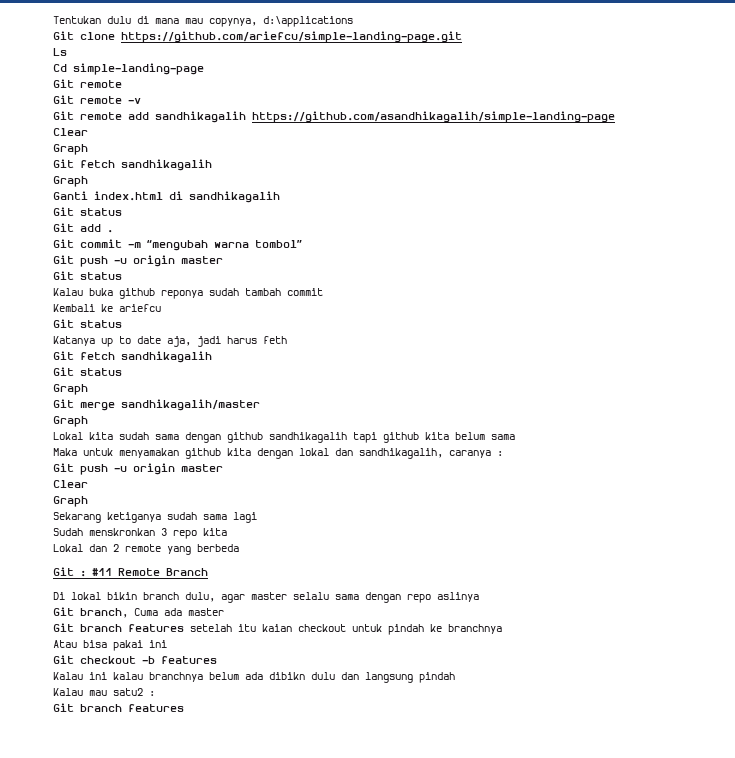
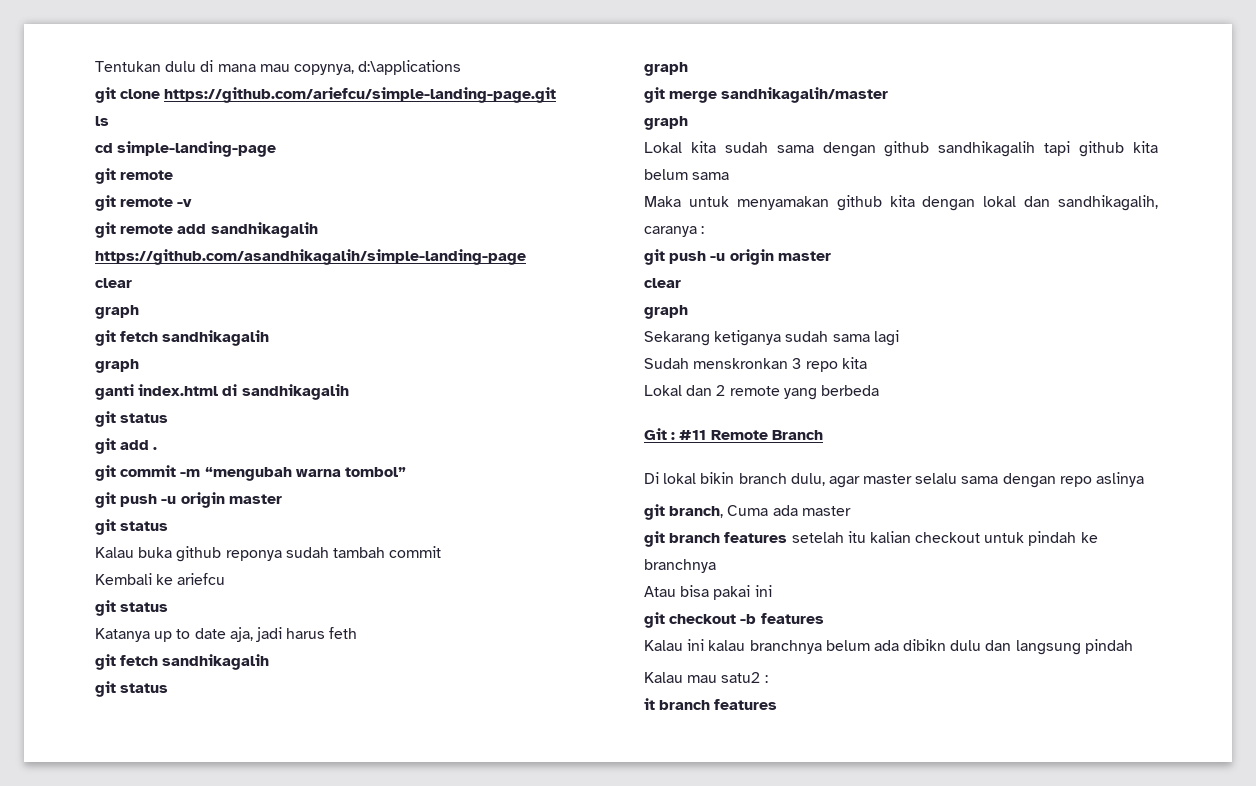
[53,31,74,40] Git -> [95,87,116,103] git
[53,48,67,56] [53,64,67,72] Ls // Cd -> [95,116,109,126] [95,143,113,153] ls // cd
[53,79,74,88] Git -> [95,168,116,184] git
[53,95,74,104] Git -> [95,195,116,211] git
[53,111,74,120] Git -> [95,222,116,238] git
[53,128,88,136] [53,144,88,155] [53,159,212,171] [53,176,88,187] [53,191,88,200] Clear // Graph // Git fetch sandhikagalih // Graph // Ganti -> [95,278,132,288] [95,305,139,319] [95,330,270,346] [95,359,139,373] [95,384,134,400] clear // graph // git fetch sandhikagalih // graph // ganti
[53,207,122,216] [53,223,74,232] Git status // Git -> [95,411,169,427] [95,438,116,454] git status // git
[53,239,74,248] Git -> [95,465,116,481] git
[53,255,223,267] [53,271,74,280] Git push -u origin master // Git -> [95,492,282,508] [95,519,116,535] git push -u origin master // git
[53,319,74,328] Git -> [95,600,116,616] git
[53,351,212,363] [53,367,122,376] [53,384,88,395] [53,399,74,408] Git fetch sandhikagalih // Git status // Graph // Git -> [95,654,270,670] [95,681,169,697] [644,62,688,76] [644,87,665,103] git fetch sandhikagalih // git status // graph // git
[53,416,88,427] Graph -> [644,116,688,130] graph
[53,463,223,475] [53,480,88,488] [53,496,88,507] Git push -u origin master // Clear // Graph -> [644,249,831,265] [644,278,681,288] [644,305,688,319] git push -u origin master // clear // graph
[53,607,74,616] Git -> [644,504,665,520] git
[53,623,74,632] Git -> [644,531,665,547] git
[262,624,292,632] kaian -> [869,531,911,543] kalian
[53,655,74,664] Git -> [644,612,665,628] git
[53,703,74,712] Git -> [644,698,655,710] it

